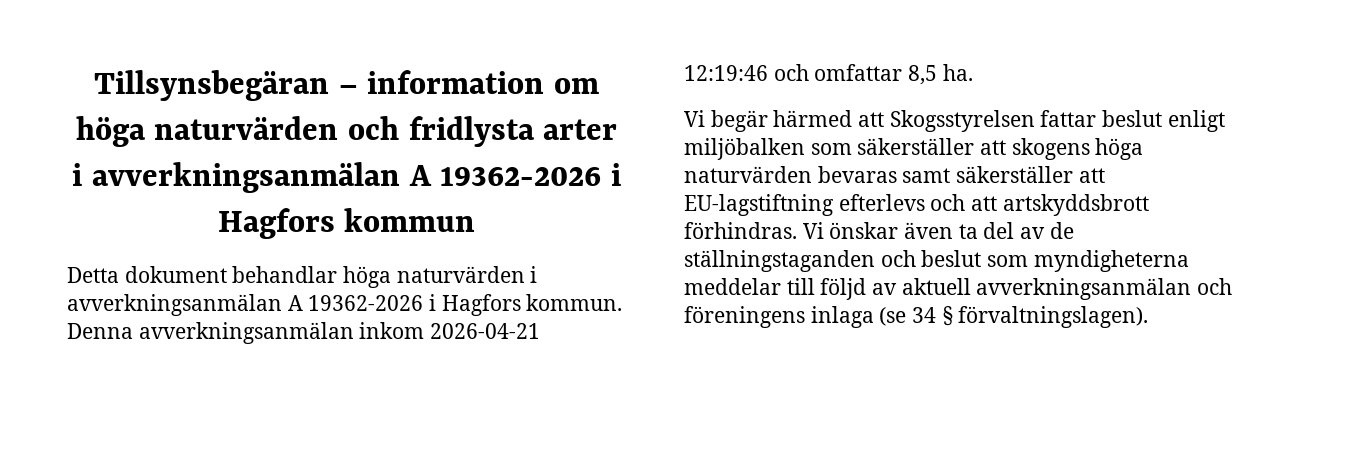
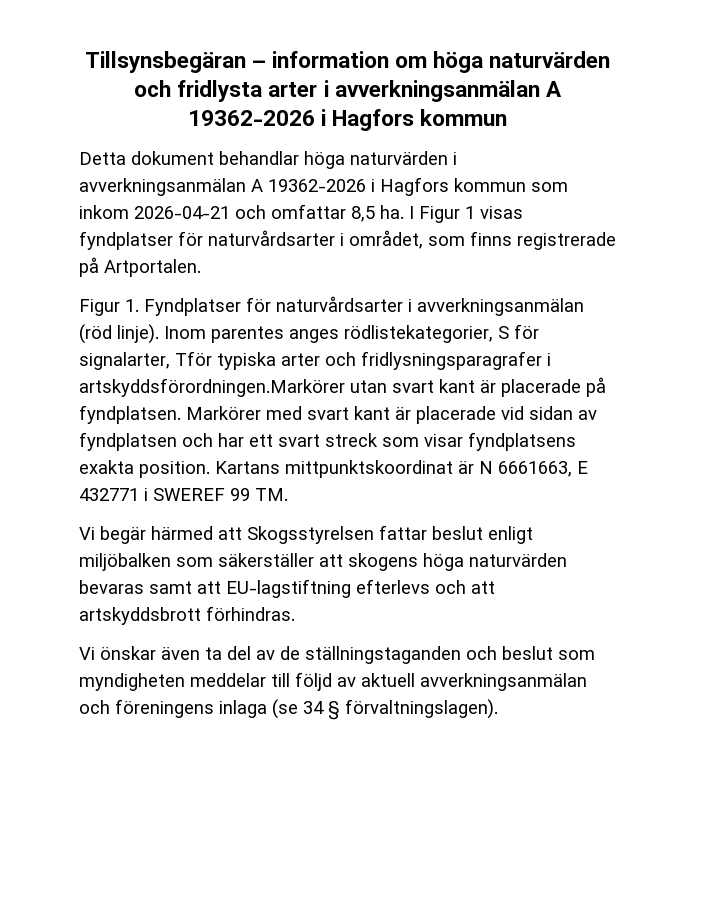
[526,294,623,311] [67,322,354,344] kommun. Denna avverkningsanmälan -> [454,178,568,192] kommun som
[684,65,768,81] 12:19:46 -> (230, 212) none
(973, 72) none -> [409,206,523,223] [79,230,616,250] [79,257,201,277] [79,296,584,316] [79,324,539,344] [79,351,551,370] [79,377,606,397] [79,405,597,424] [79,432,576,451] [79,460,588,478] [79,488,288,501] I Figur 1 visas fyndplatser för naturvårdsarter i området, som finns registrerade på Artportalen. // Figur 1. Fyndplatser för naturvårdsarter i avverkningsanmälan (röd linje). Inom parentes anges rödlistekategorier, S för signalarter, Tför typiska arter och fridlysningsparagrafer i artskyddsförordningen.Markörer utan svart kant är placerade på fyndplatsen. Markörer med svart kant är placerade vid sidan av fyndplatsen och har ett svart streck som visar fyndplatsens exakta position. Kartans mittpunktskoordinat är N 6661663, E 432771 i SWEREF 99 TM.
[956,166,1074,183] säkerställer -> (192, 587) none
(797, 230) none -> (295, 613) //
[1033,250,1189,272] myndigheterna -> [79,673,185,691] myndigheten

